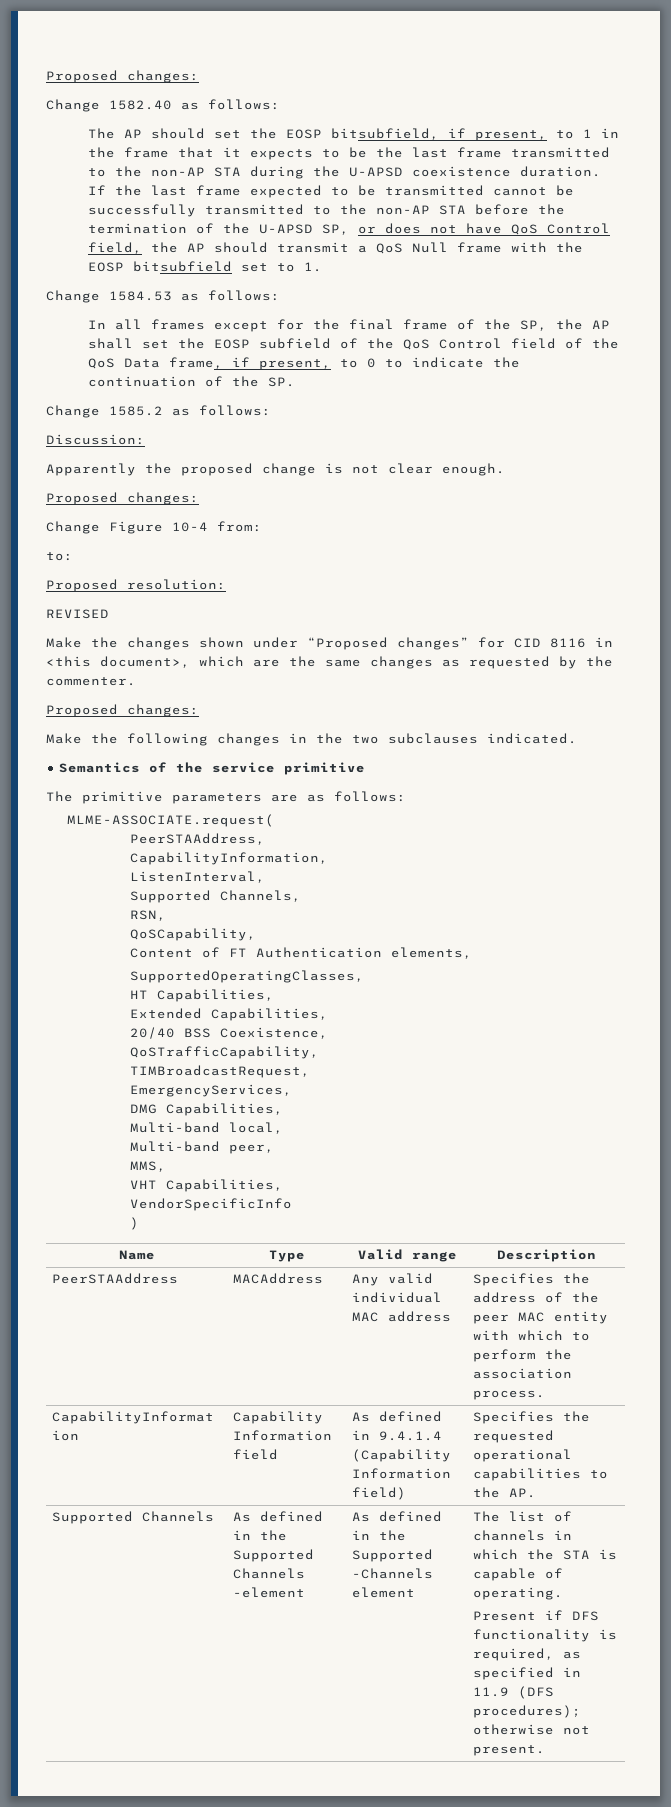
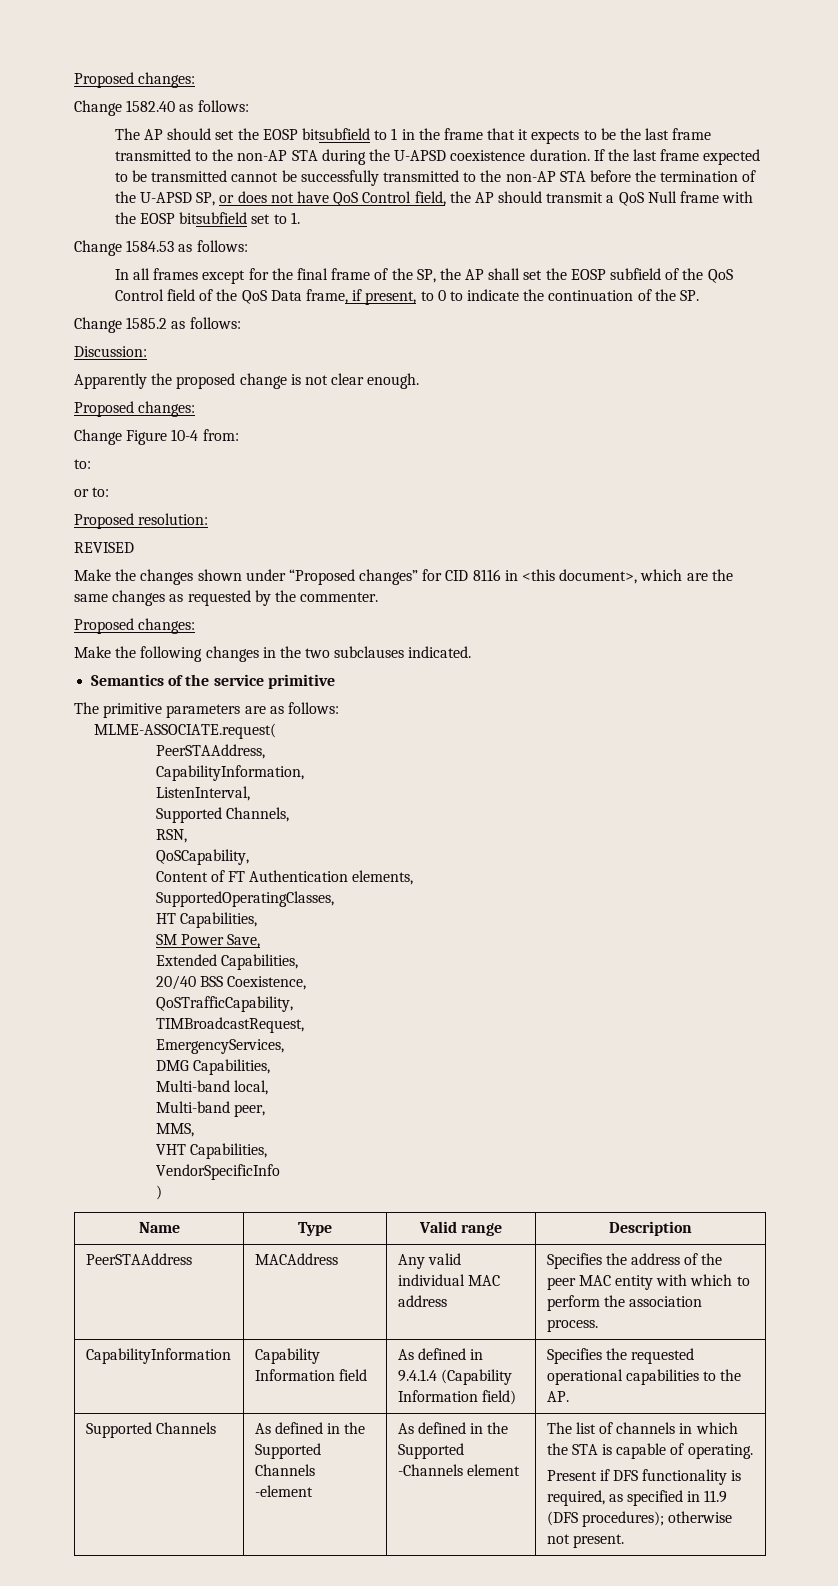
[331,128,548,141] bitsubfield, if present, -> [301,128,370,140] bitsubfield
(73, 556) none -> [74,487,110,497] // or to:
(275, 995) none -> [155,934,261,948] // SM Power Save,

